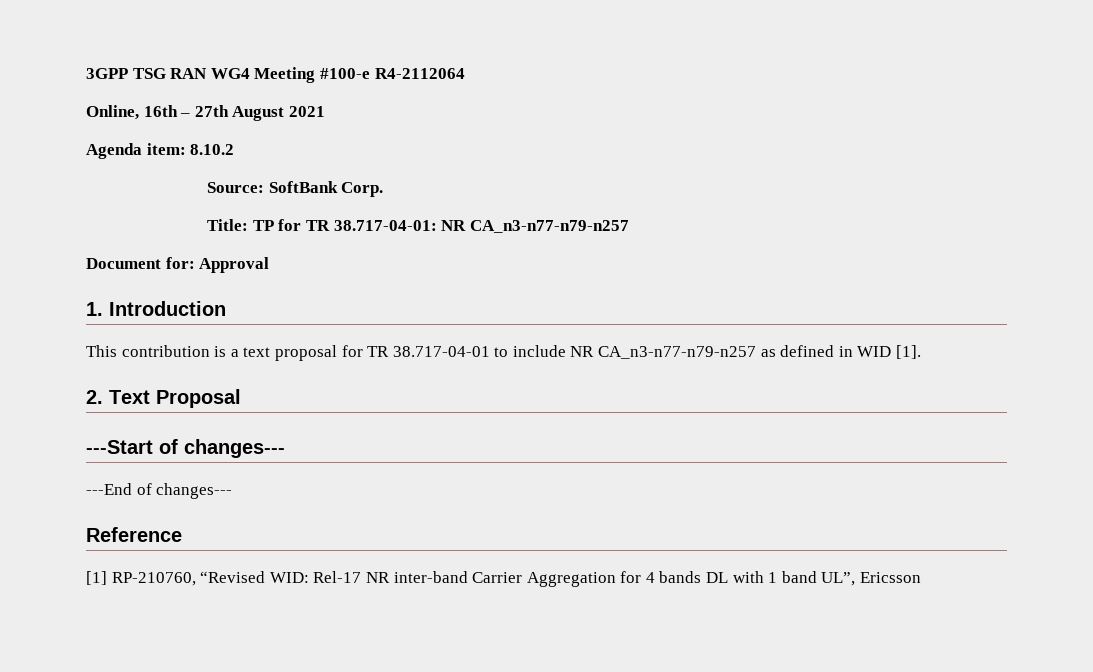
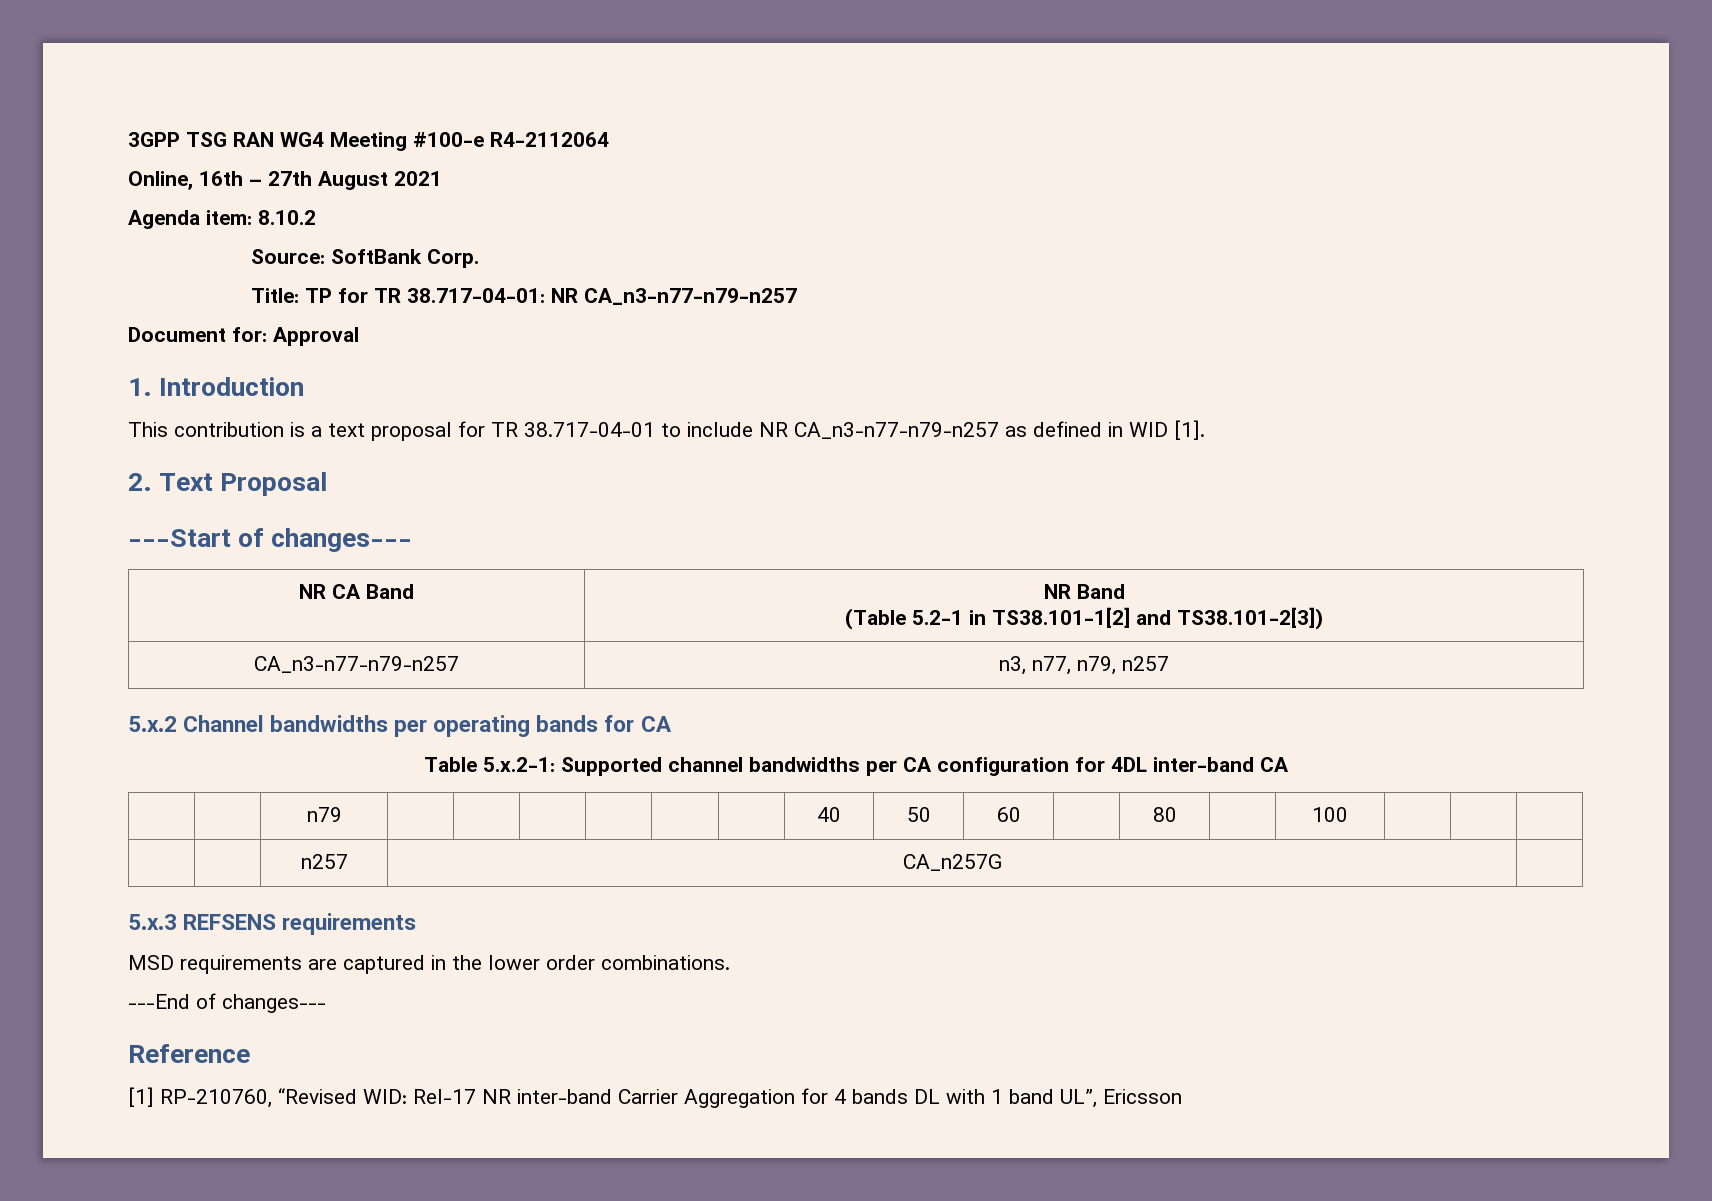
(285, 448) none -> [299,584,414,599] [1043,584,1125,599] [845,607,1323,630] [254,656,459,673] [999,656,1169,675] [128,715,672,737] [424,757,1289,776] [306,807,342,822] [817,807,841,822] [906,807,931,822] [996,807,1021,822] [1152,807,1177,822] [1312,807,1348,822] [300,854,348,869] [902,854,1002,871] [128,913,417,935] [128,955,730,974] // NR CA Band | NR Band // (Table 5.2-1 in TS38.101-1[2] and TS38.101-2[3]) // CA_n3-n77-n79-n257 | n3, n77, n79, n257 // 5.x.2 Channel bandwidths per operating bands for CA // Table 5.x.2-1: Supported channel bandwidths per CA configuration for 4DL inter-band CA // | | n79 | | | | | | | 40 | 50 | 60 | | 80 | | 100 | | | // | | n257 | CA_n257G | // 5.x.3 REFSENS requirements // MSD requirements are captured in the lower order combinations.

